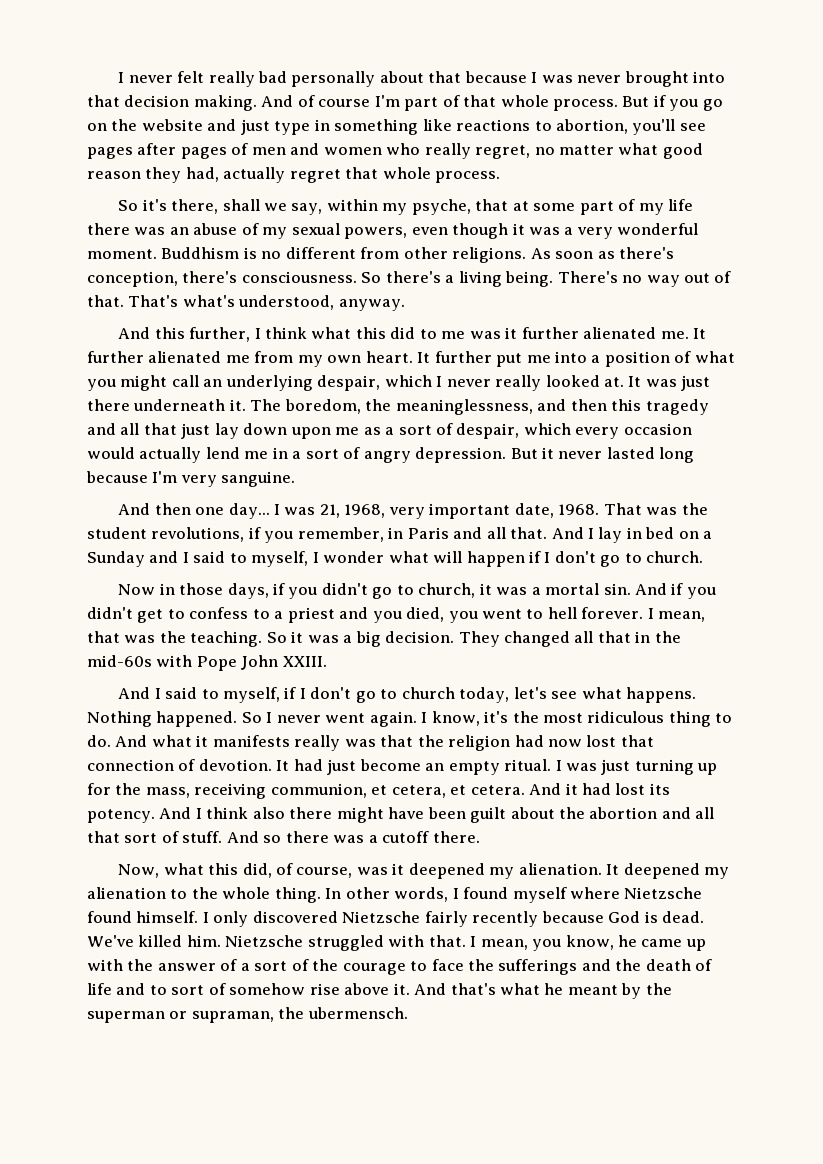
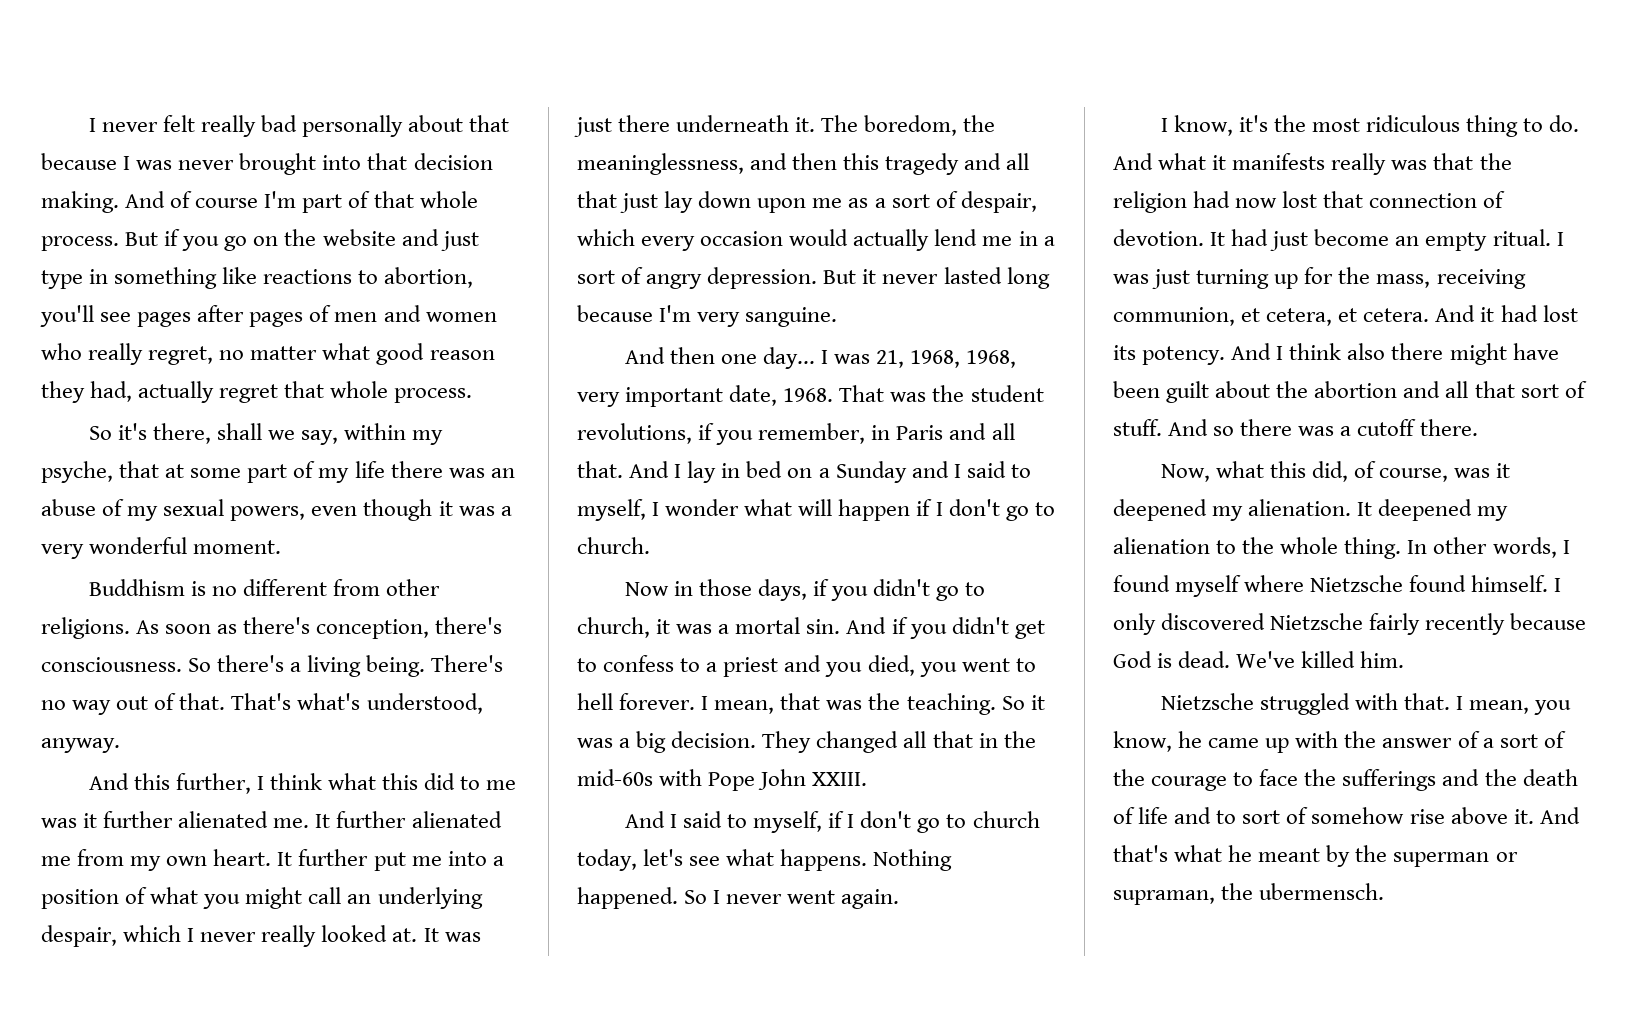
(157, 254) none -> (282, 547) //
(386, 511) none -> [966,350,1017,368] 1968,
(417, 719) none -> (900, 899) //
(221, 941) none -> (1405, 659) //

